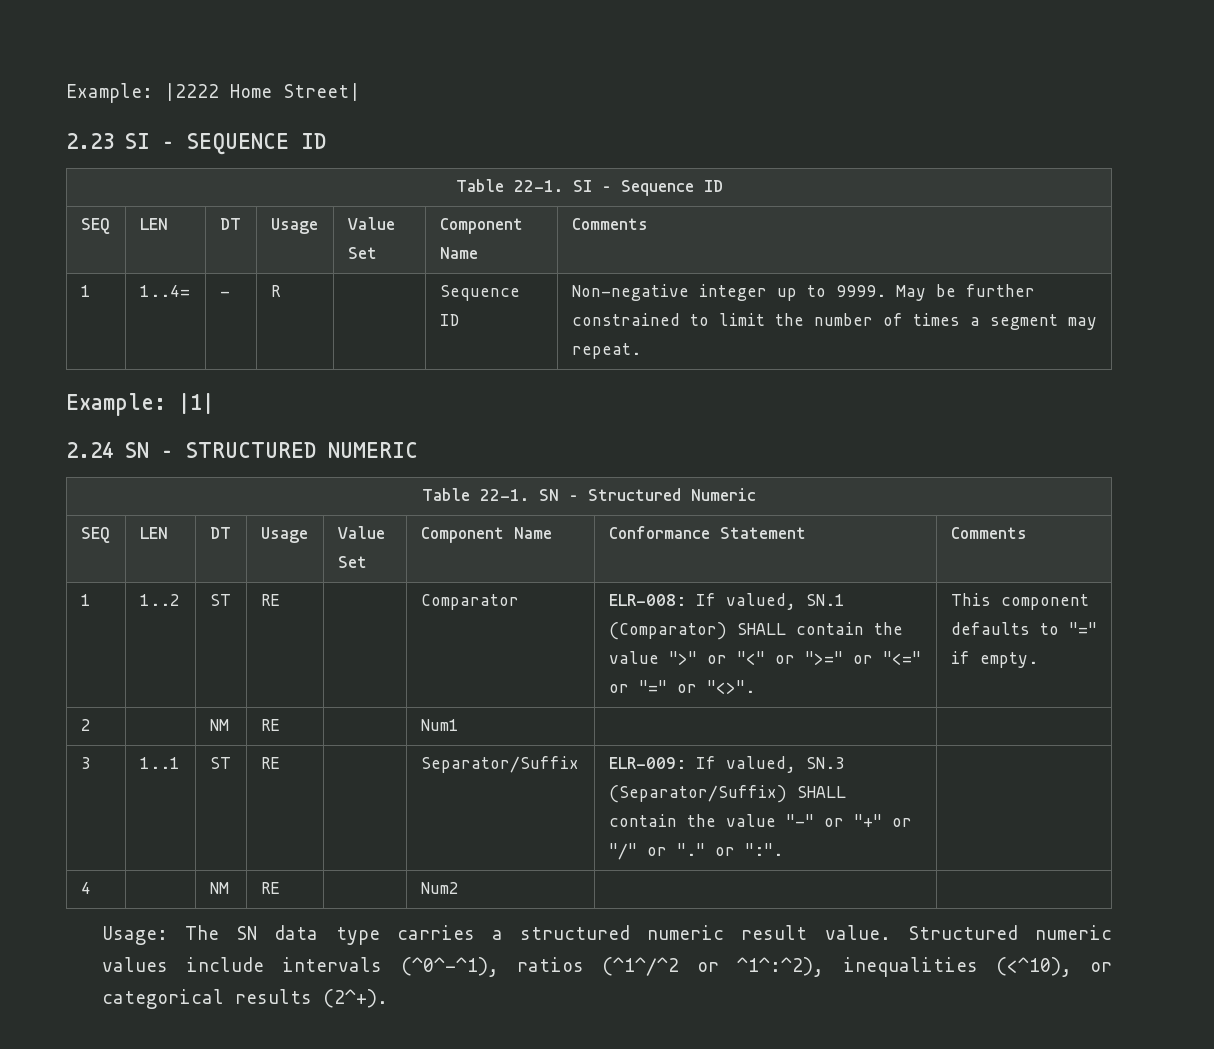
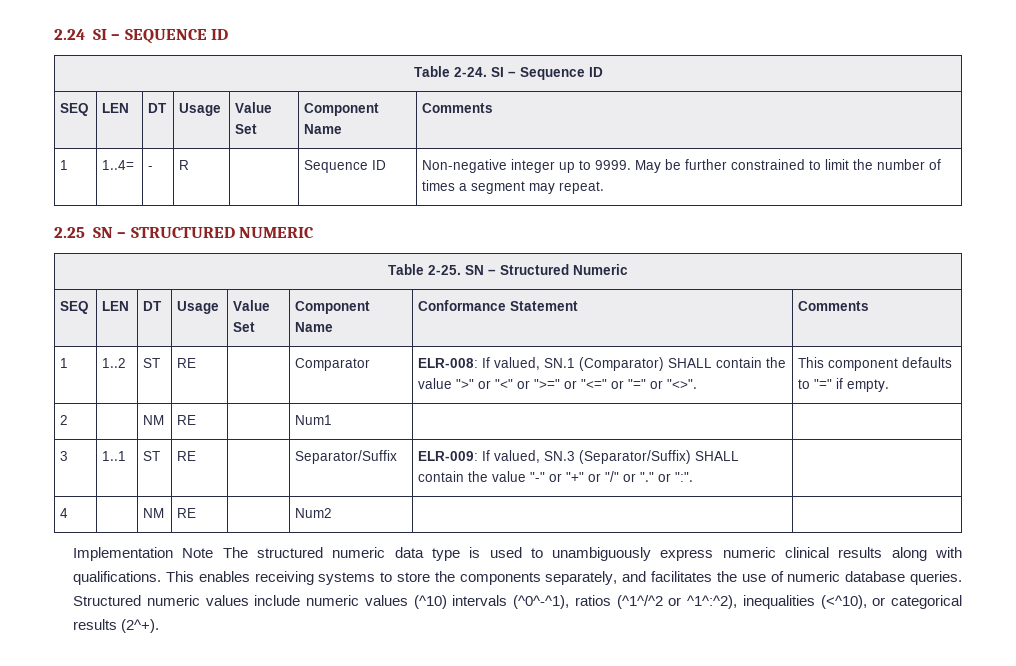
[66,83,360,103] [66,133,114,149] Example: |2222 Home Street| // 2.23 -> [54,29,85,40] 2.24
[513,180,563,192] 22-1. -> [453,67,487,77] 2-24.
[66,393,214,416] [66,442,114,458] Example: |1| // 2.24 -> [54,227,85,238] 2.25
[480,489,529,501] 22-1. -> [428,265,461,275] 2-25.
[101,925,891,945] Usage: The SN data type carries a structured numeric result value. -> [73,547,963,561] [73,571,963,585] Implementation Note The structured numeric data type is used to unambiguously express numeric clinical results along with qualifications. This enables receiving systems to store the components separately, and facilitates the use of numeric database queries.
(265, 964) none -> [306,595,447,609] numeric values (^10)

